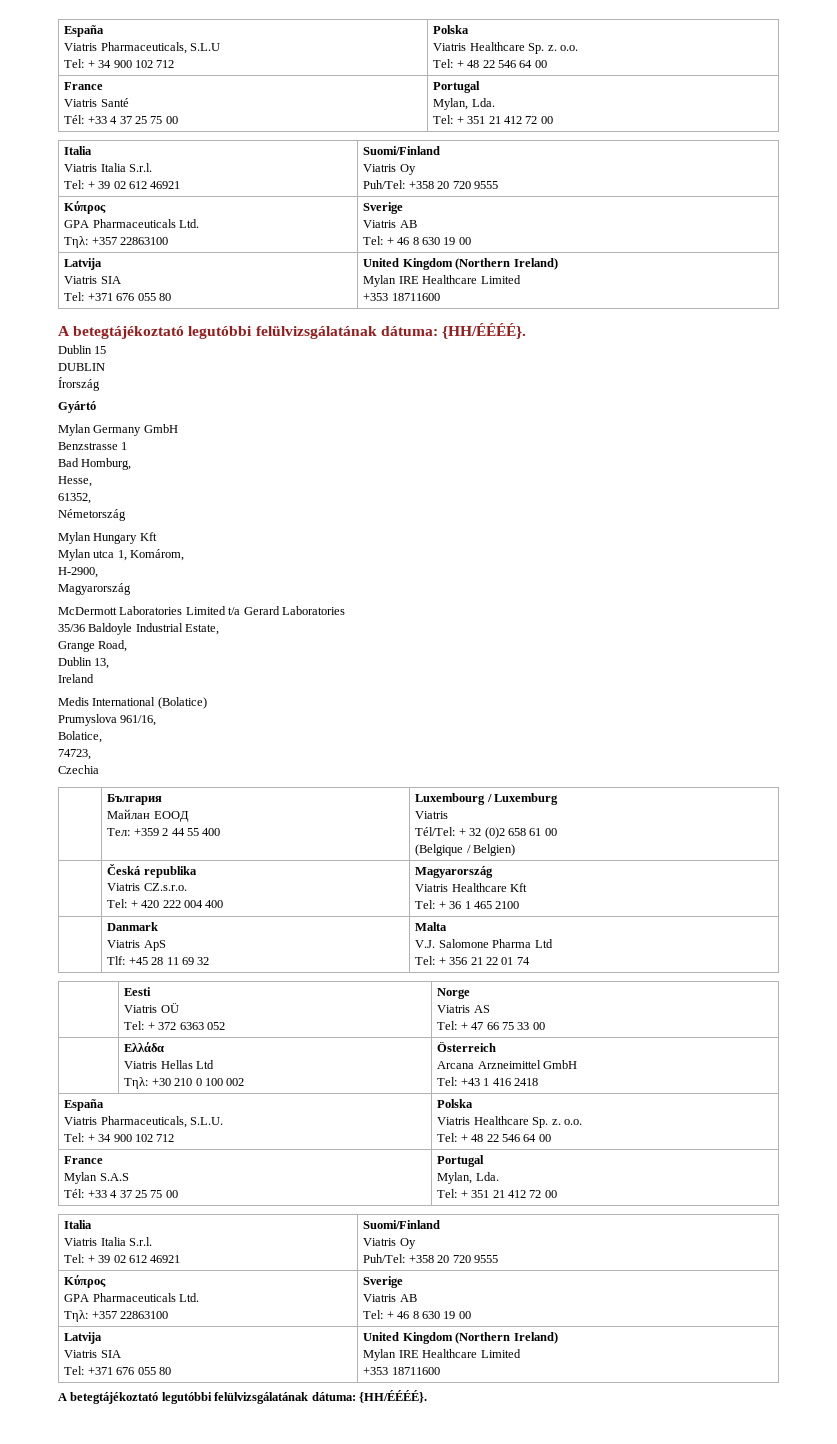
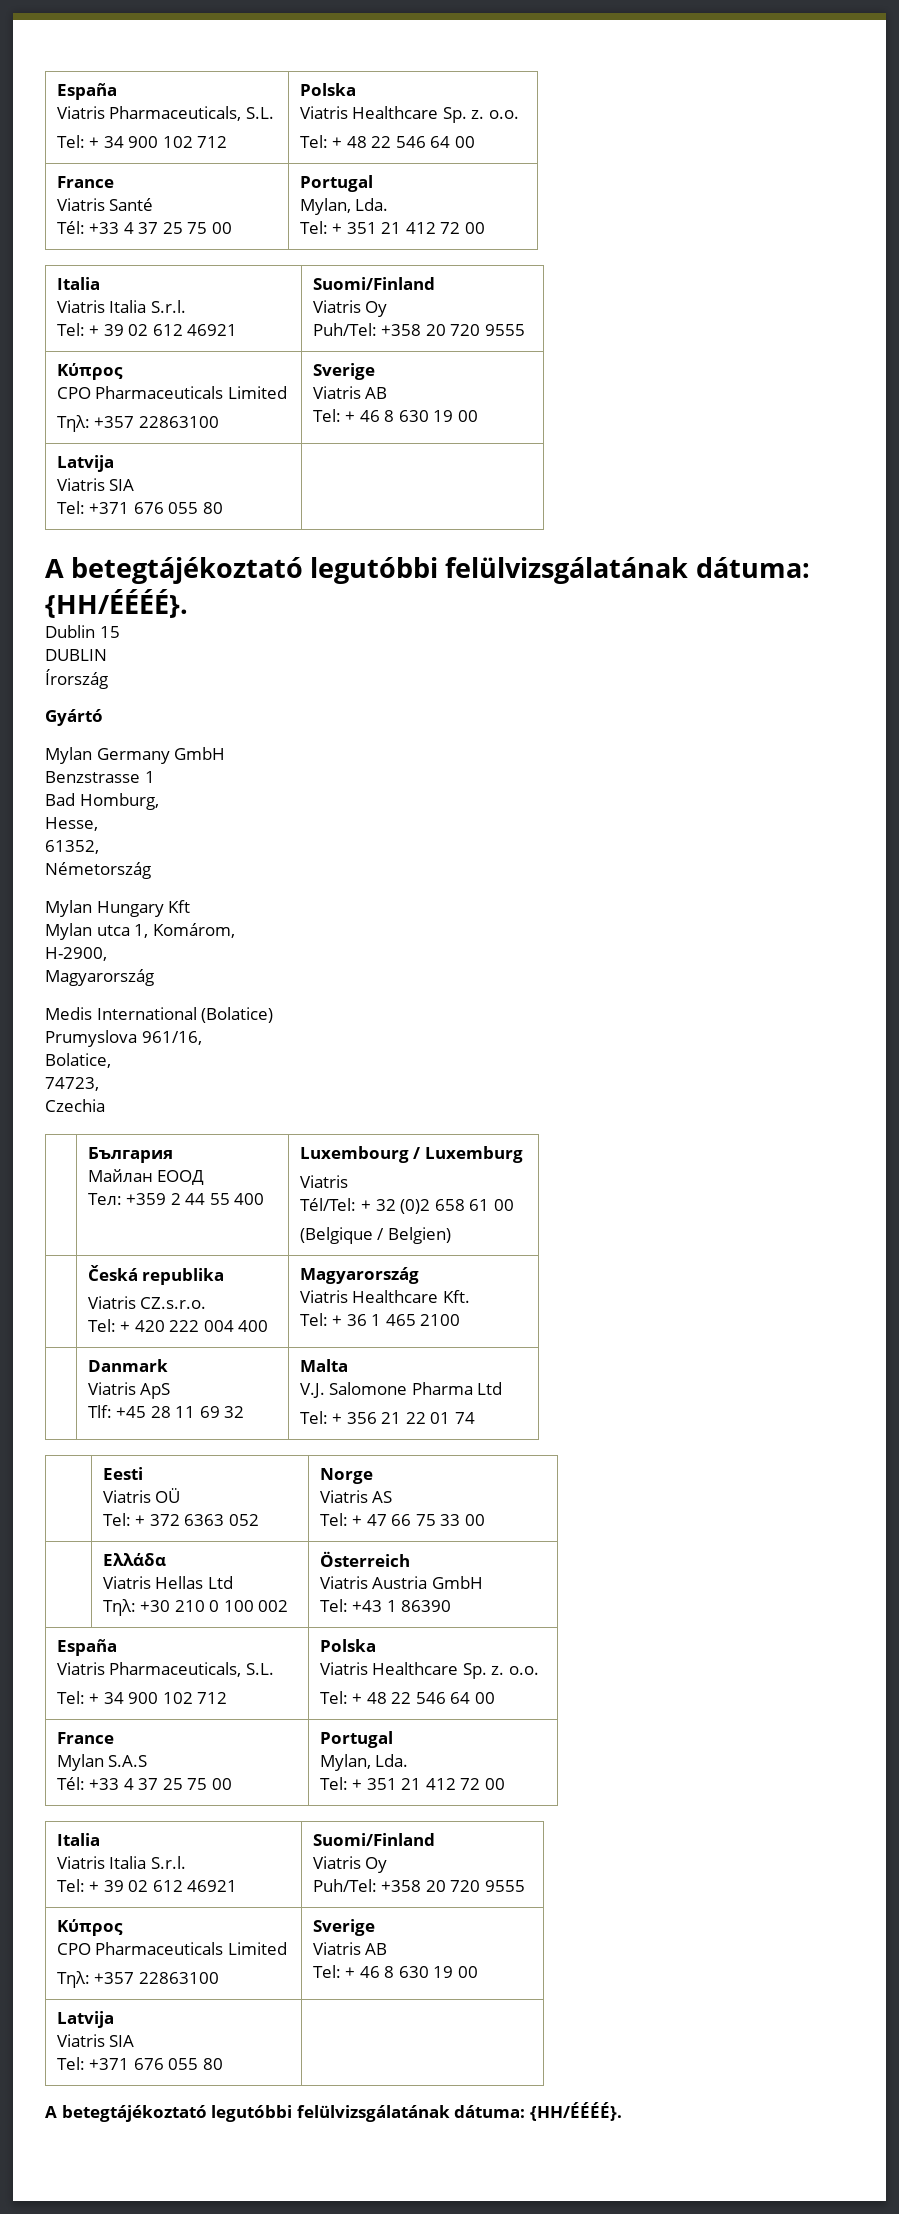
[64,25,105,37] [64,42,221,54] España // Viatris Pharmaceuticals, S.L.U -> [56,83,117,100] [56,106,274,121] España // Viatris Pharmaceuticals, S.L.
[64,219,200,228] GPA Pharmaceuticals Ltd. -> [56,386,287,399] CPO Pharmaceuticals Limited
[363,258,558,270] [363,275,521,287] [363,293,440,301] United Kingdom (Northern Ireland) // Mylan IRE Healthcare Limited // +353 18711600 -> (223, 508) none
[58,606,345,615] [58,623,220,635] [58,640,128,652] [58,657,110,669] [58,674,94,683] // McDermott Laboratories Limited t/a Gerard Laboratories // 35/36 Baldoyle Industrial Estate, // Grange Road, // Dublin 13, // Ireland -> (154, 977) none
[510,883,528,892] Kft -> [442,1290,470,1303] Kft.
[437,1060,541,1069] Arcana Arzneimittel -> [319,1576,428,1589] Viatris Austria
[492,1078,538,1086] [64,1099,105,1111] [64,1116,224,1128] 416 2418 // España // Viatris Pharmaceuticals, S.L.U. -> [401,1600,452,1612] [56,1639,117,1656] [56,1662,274,1677] 86390 // España // Viatris Pharmaceuticals, S.L.
[64,1293,200,1302] GPA Pharmaceuticals Ltd. -> [56,1942,287,1955] CPO Pharmaceuticals Limited
[363,1332,558,1344] [363,1349,521,1361] [363,1367,440,1375] United Kingdom (Northern Ireland) // Mylan IRE Healthcare Limited // +353 18711600 -> (223, 2064) none

